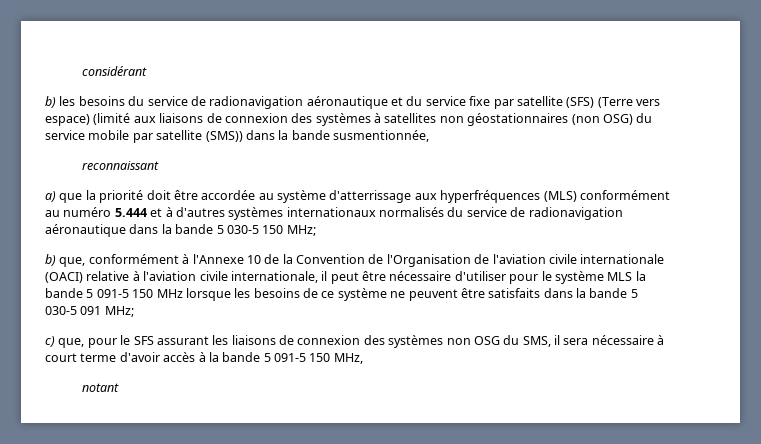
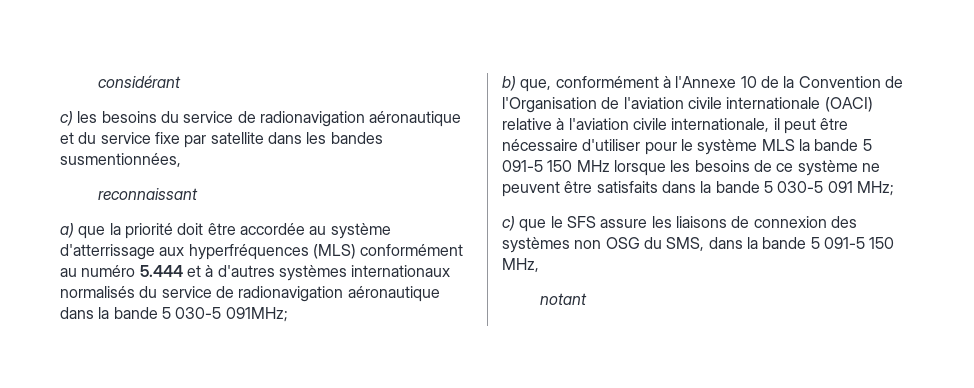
[45,96,56,108] b) -> [60,111,73,126] c)
[566,97,660,108] [45,113,653,126] [45,130,429,143] (SFS) (Terre vers espace) (limité aux liaisons de connexion des systèmes à satellites non géostationnaires (non OSG) du service mobile par satellite (SMS)) dans la bande susmentionnée, -> [267,132,383,144] [60,153,181,167] dans les bandes susmentionnées,
[262,225,316,236] 150 MHz; -> [225,307,288,322] 091MHz;
[58,338,117,348] que, pour -> [519,219,547,232] que
[156,336,209,345] assurant -> [600,219,648,228] assure
[554,335,665,345] [45,352,206,362] il sera nécessaire à court terme d'avoir accès à -> [708,237,743,249] dans

